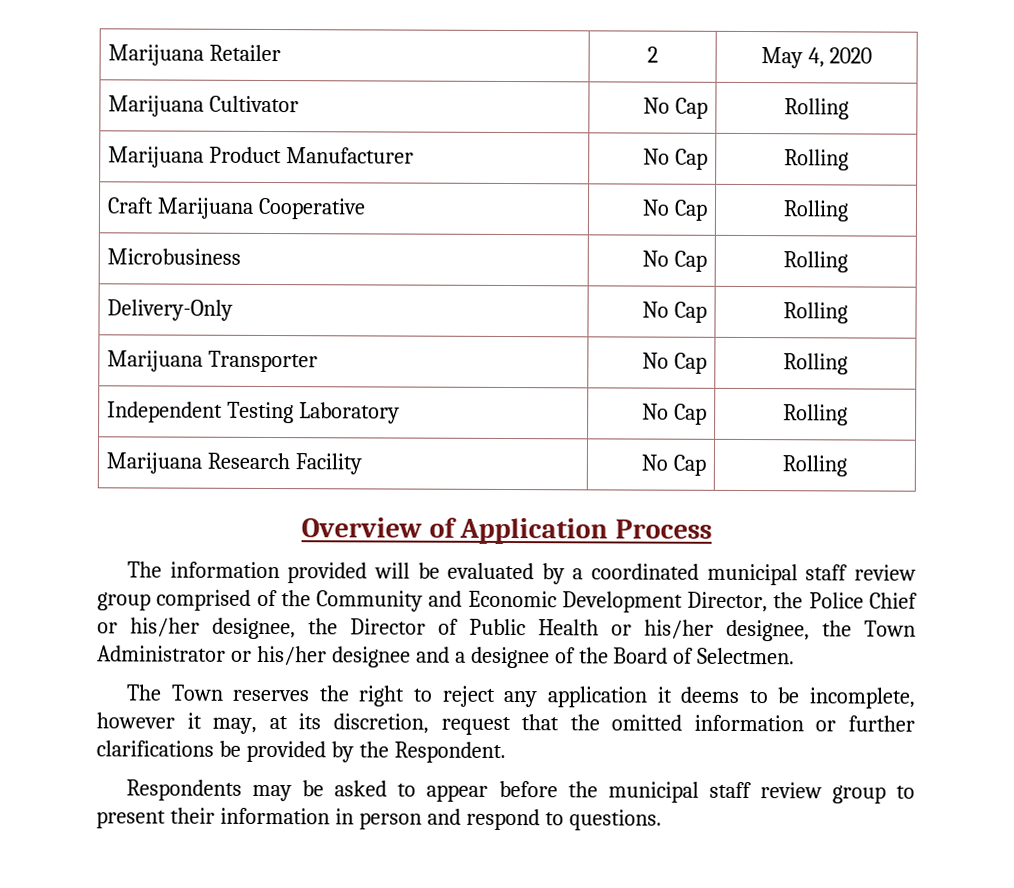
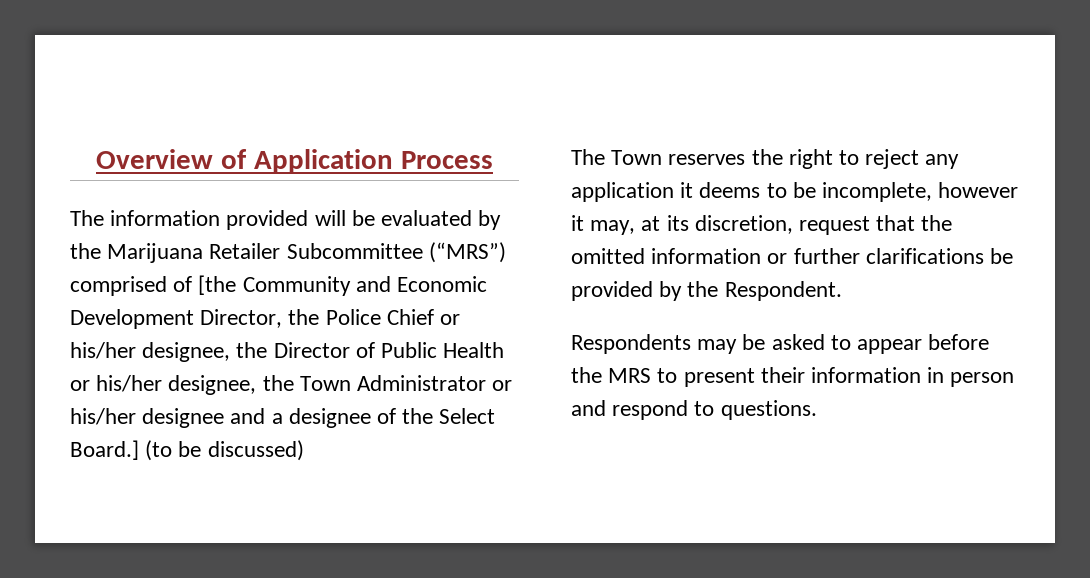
[108,44,282,66] [647,46,658,63] [760,47,873,69] [108,95,300,117] [642,97,708,119] [784,98,849,120] [108,146,415,168] [642,148,708,170] [784,149,849,171] [107,197,367,220] [641,199,708,221] [783,200,849,222] [107,248,242,265] [641,250,707,272] [783,251,848,273] [107,299,234,321] [641,301,707,323] [783,302,848,324] [107,350,319,373] [641,352,707,374] [783,353,848,375] [107,401,401,424] [641,403,707,425] [783,404,848,426] [106,452,363,475] [640,454,706,476] [782,455,847,477] Marijuana Retailer | 2 | May 4, 2020 // Marijuana Cultivator | No Cap | Rolling // Marijuana Product Manufacturer | No Cap | Rolling // Craft Marijuana Cooperative | No Cap | Rolling // Microbusiness | No Cap | Rolling // Delivery-Only | No Cap | Rolling // Marijuana Transporter | No Cap | Rolling // Independent Testing Laboratory | No Cap | Rolling // Marijuana Research Facility | No Cap | Rolling // -> (96, 159) none
[572,563,916,586] [97,592,151,611] a coordinated municipal staff review group -> [70,242,506,263] the Marijuana Retailer Subcommittee (“MRS”)
[280,590,311,607] the -> [198,275,237,295] [the
[613,647,796,665] Board of Selectmen. -> [439,408,496,424] [70,440,304,461] Select Board.] (to be discussed)
[607,781,886,804] municipal staff review group -> [608,368,652,383] MRS

